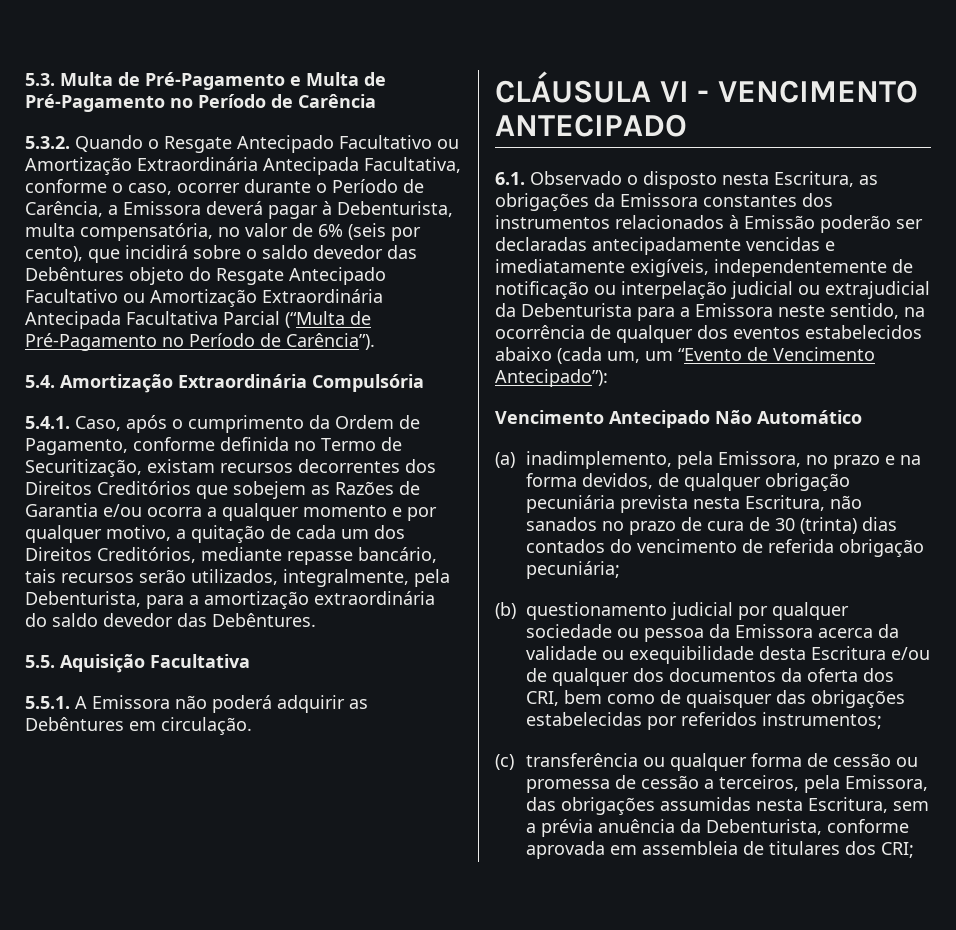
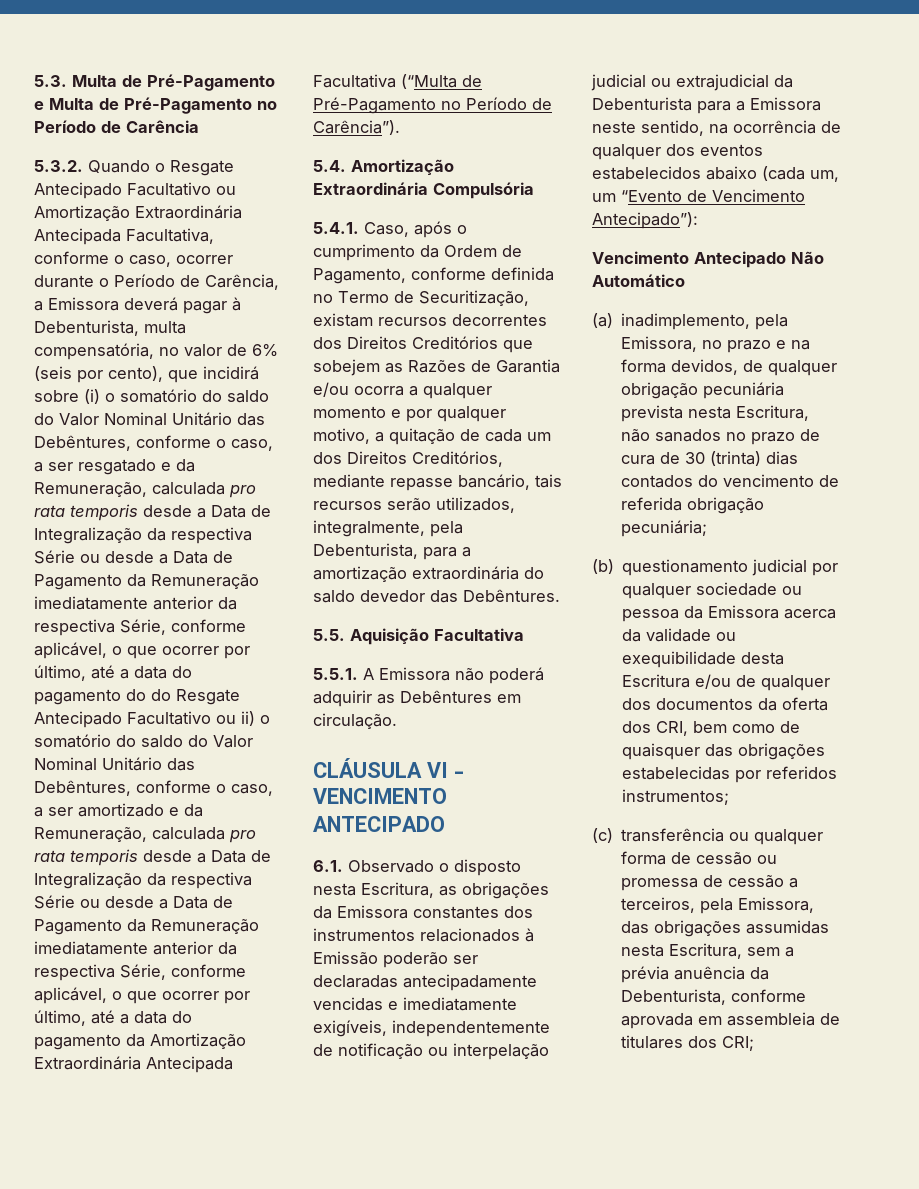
[246,245,417,259] [25,267,184,285] o saldo devedor das Debêntures objeto -> [84,389,269,404] [34,412,265,426] [34,435,273,451] [34,459,195,475] [34,481,256,498] [34,504,271,521] [34,527,252,544] [34,550,233,564] [34,573,259,590] [34,596,237,610] [34,619,246,636] [34,642,250,659] [34,665,192,681] [34,689,146,705] (i) o somatório do saldo do Valor Nominal Unitário das Debêntures, conforme o caso, a ser resgatado e da Remuneração, calculada pro rata temporis desde a Data de Integralização da respectiva Série ou desde a Data de Pagamento da Remuneração imediatamente anterior da respectiva Série, conforme aplicável, o que ocorrer por último, até a data do pagamento do
(145, 298) none -> [241,711,270,726] [34,734,253,748] [34,757,195,771] [34,780,273,796] [34,803,203,817] [34,826,256,843] [34,849,271,866] [34,872,252,889] [34,895,233,909] [34,918,259,935] [34,941,237,955] [34,964,246,981] [34,987,250,1004] [34,1010,192,1026] [34,1034,145,1050] ii) o somatório do saldo do Valor Nominal Unitário das Debêntures, conforme o caso, a ser amortizado e da Remuneração, calculada pro rata temporis desde a Data de Integralização da respectiva Série ou desde a Data de Pagamento da Remuneração imediatamente anterior da respectiva Série, conforme aplicável, o que ocorrer por último, até a data do pagamento da
[223,311,280,325] Parcial -> (396, 81) none

